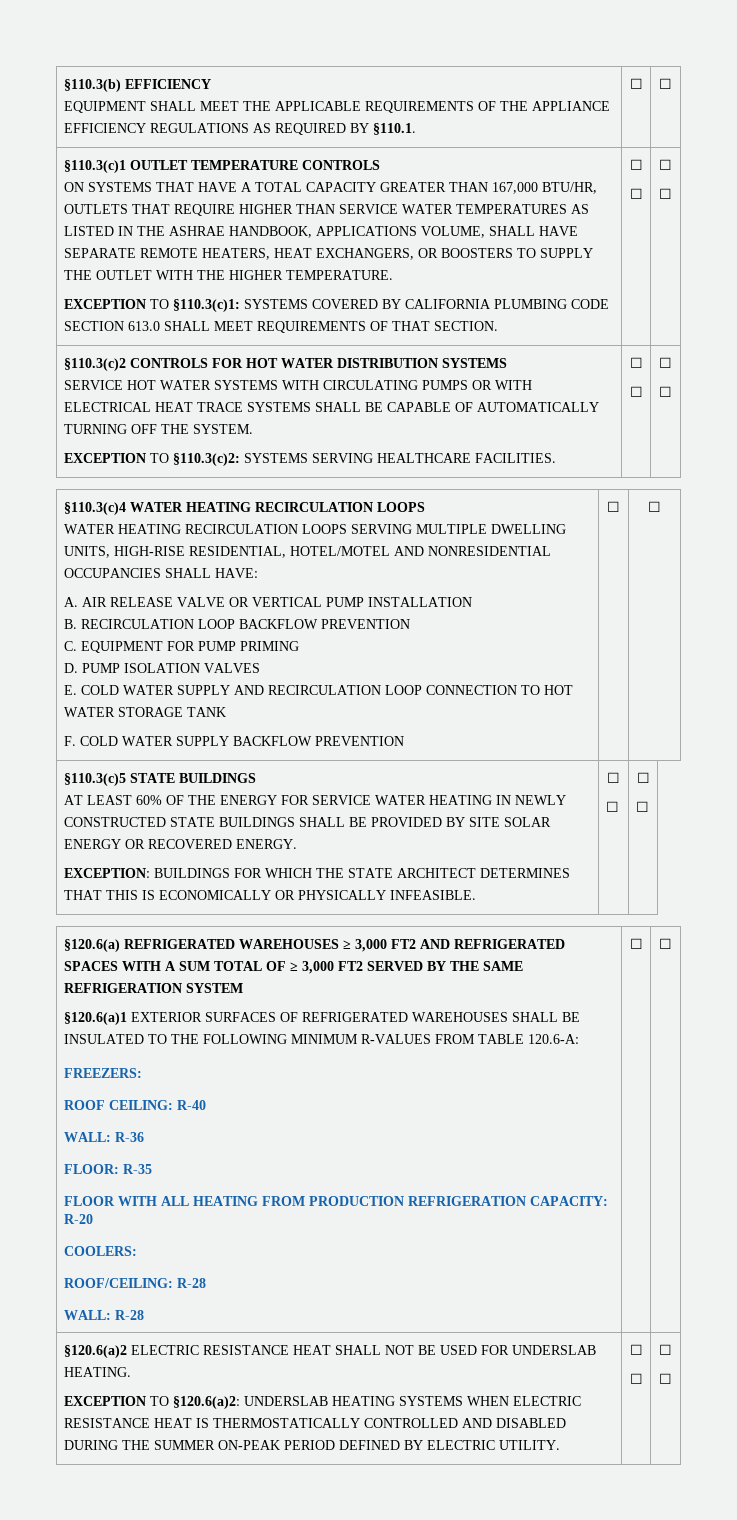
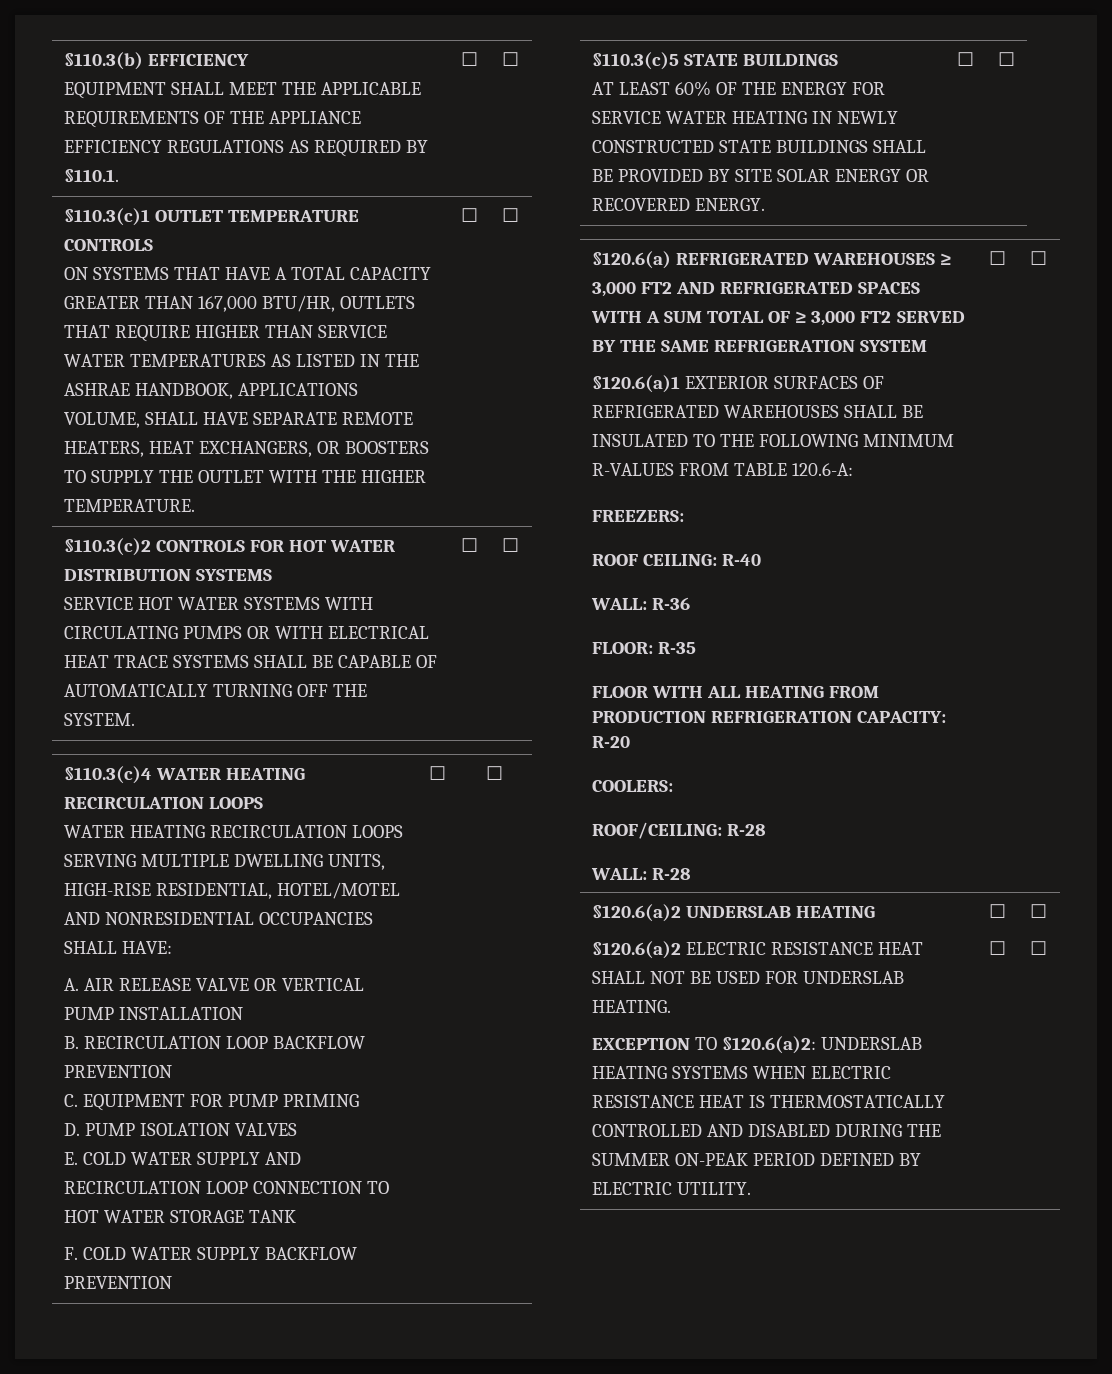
[63,299,609,312] [63,321,498,333] [629,159,643,170] [629,188,643,199] [659,159,672,170] [659,188,672,199] // EXCEPTION TO §110.3(c)1: SYSTEMS COVERED BY CALIFORNIA PLUMBING CODE SECTION 613.0 SHALL MEET REQUIREMENTS OF THAT SECTION. | ☐ // ☐ | ☐ // ☐ -> [460,208,478,222] [502,208,519,222] | ☐ | ☐
[63,453,556,466] [629,357,643,368] [629,386,643,397] [659,357,672,368] [659,386,672,397] // EXCEPTION TO §110.3(c)2: SYSTEMS SERVING HEALTHCARE FACILITIES. | ☐ // ☐ | ☐ // ☐ -> [460,538,478,552] [502,538,519,552] | ☐ | ☐
[63,868,570,878] [63,890,476,900] [607,772,620,783] [605,801,619,812] [636,772,650,783] [635,801,649,812] // EXCEPTION: BUILDINGS FOR WHICH THE STATE ARCHITECT DETERMINES THAT THIS IS ECONOMICALLY OR PHYSICALLY INFEASIBLE. | ☐ // ☐ | ☐ // ☐ -> [956,52,974,66] [997,52,1015,66] | ☐ | ☐
(127, 1351) none -> [685,906,875,918] [591,941,681,959] UNDERSLAB HEATING // §120.6(a)2

